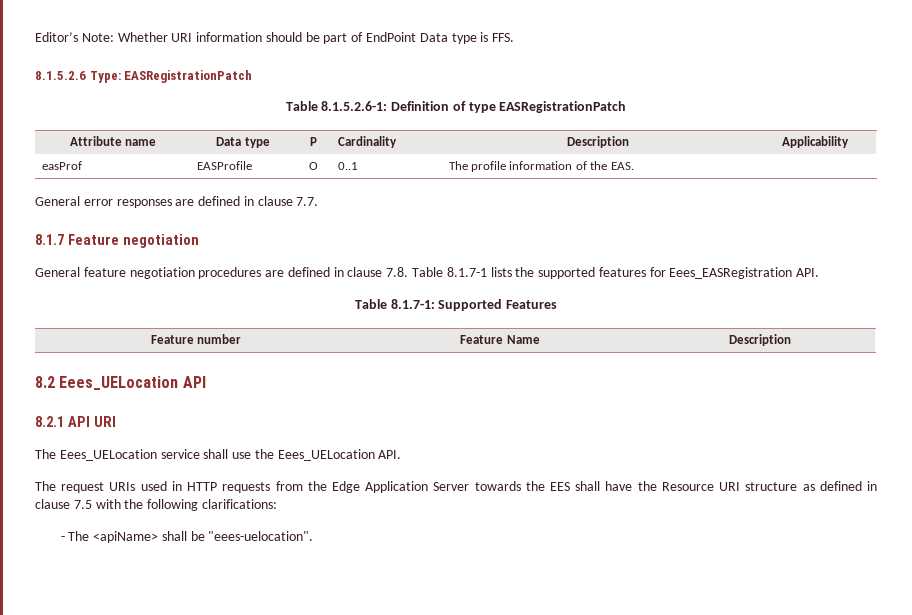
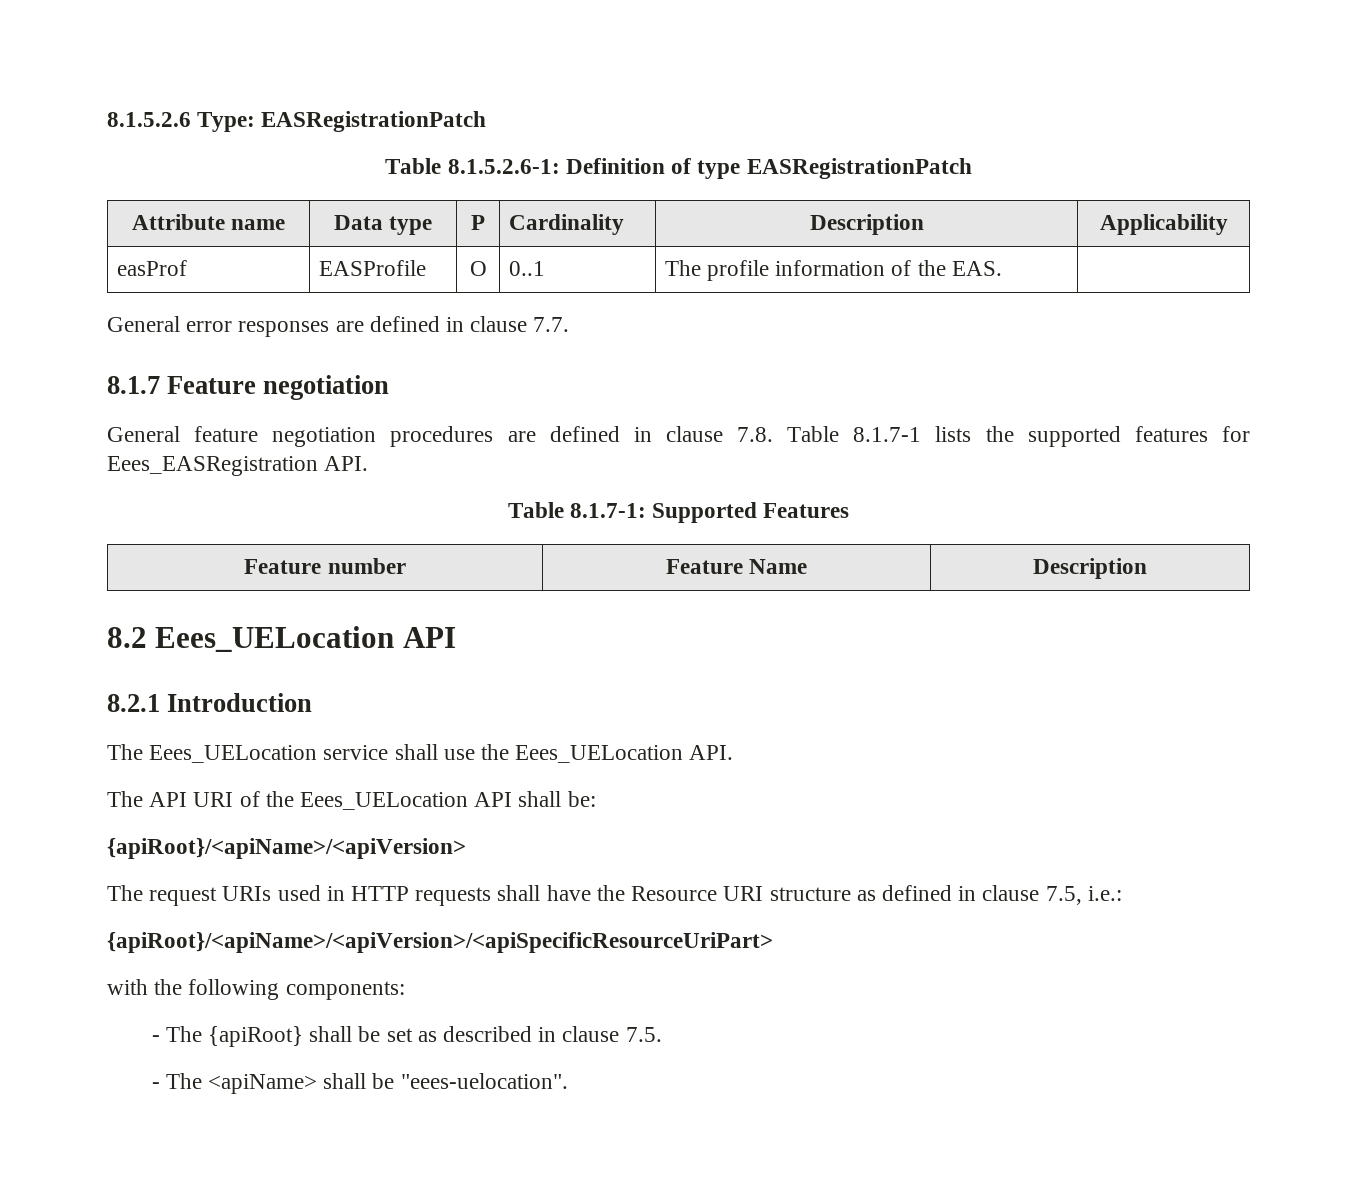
[35,32,515,44] Editor’s Note: Whether URI information should be part of EndPoint Data type is FFS. // -> (107, 119) none
[67,416,116,427] API URI -> [167,693,313,712] Introduction
(402, 454) none -> [107,791,596,810] [107,838,466,859] // The API URI of the Eees_UELocation API shall be: // {apiRoot}/<apiName>/<apiVersion>
[275,481,571,493] from the Edge Application Server towards the EES -> (492, 896) none
[73,499,277,511] 7.5 with the following clarifications: -> [1045,886,1122,905] [107,932,773,953] [107,979,405,1000] [151,1026,662,1047] 7.5, i.e.: // {apiRoot}/<apiName>/<apiVersion>/<apiSpecificResourceUriPart> // with the following components: // - The {apiRoot} shall be set as described in clause 7.5.

